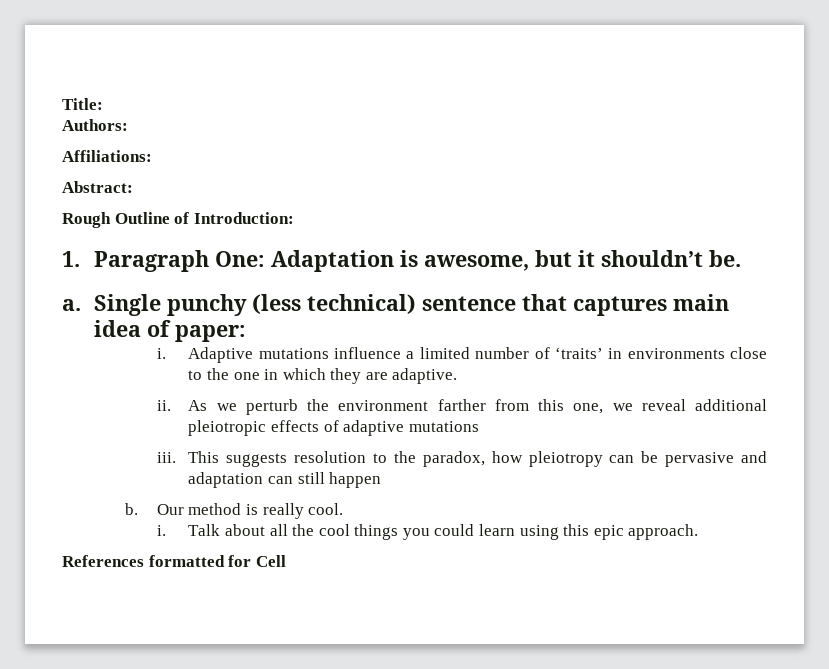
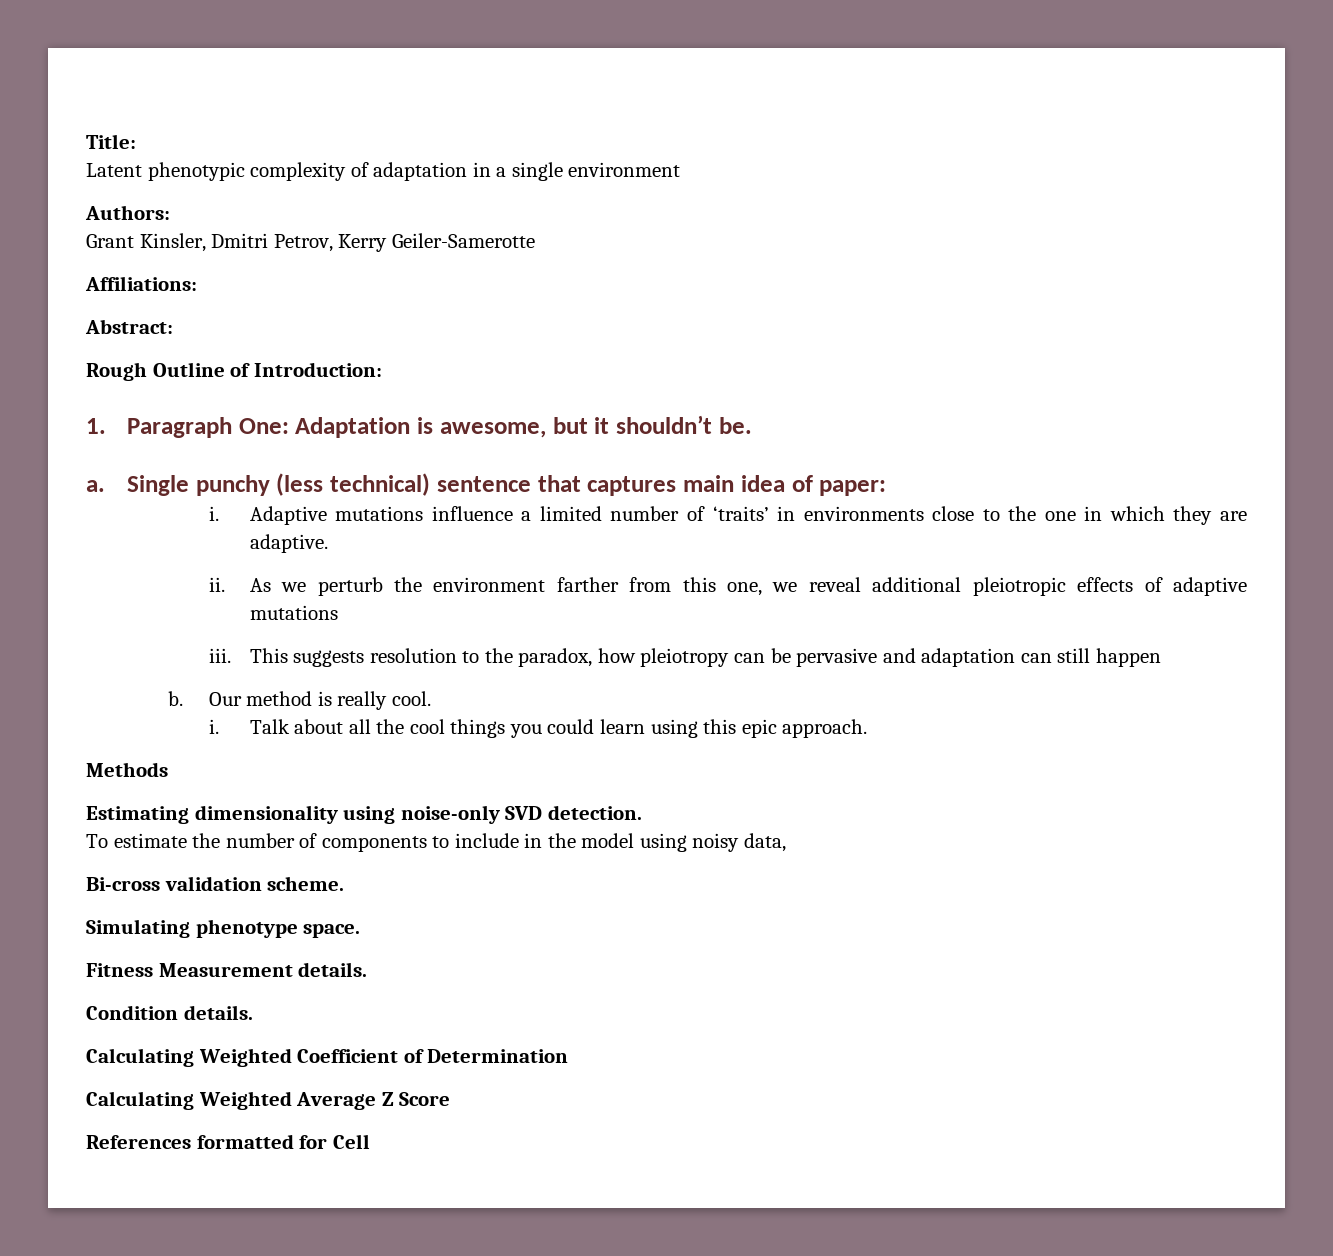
[62,119,128,131] Authors: -> [86,162,681,181] [85,205,170,220] [86,233,535,252] Latent phenotypic complexity of adaptation in a single environment // Authors: // Grant Kinsler, Dmitri Petrov, Kerry Geiler-Samerotte
(699, 532) none -> [86,762,168,777] [86,805,642,824] [86,833,786,852] [86,876,345,891] [86,919,361,938] [86,962,368,977] [86,1005,253,1020] [86,1048,569,1067] [86,1091,451,1110] // Methods // Estimating dimensionality using noise-only SVD detection. // To estimate the number of components to include in the model using noisy data, // Bi-cross validation scheme. // Simulating phenotype space. // Fitness Measurement details. // Condition details. // Calculating Weighted Coefficient of Determination // Calculating Weighted Average Z Score

